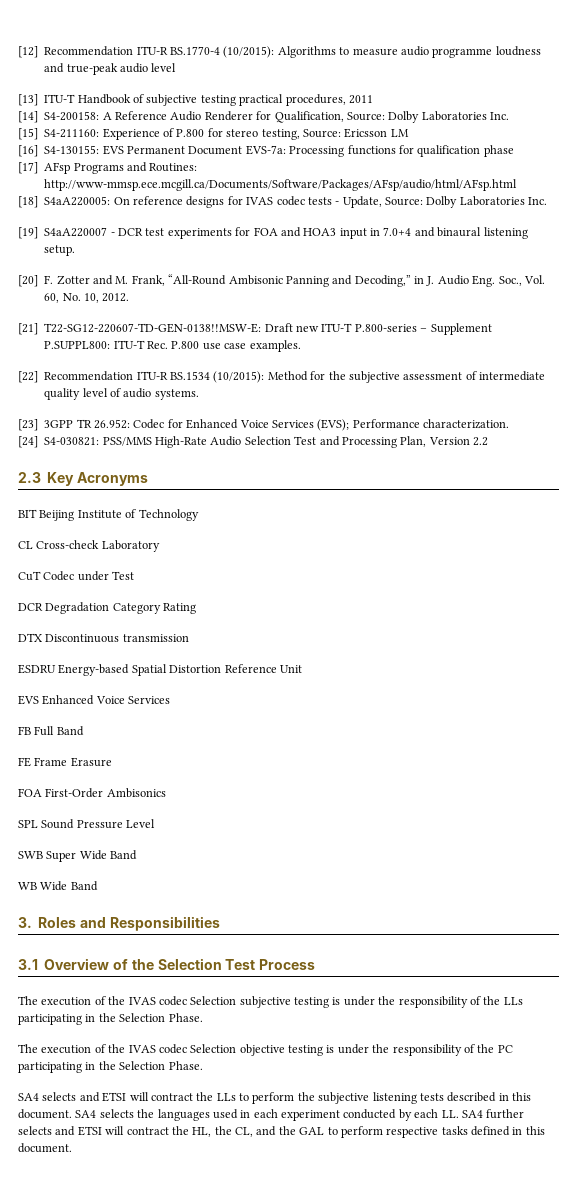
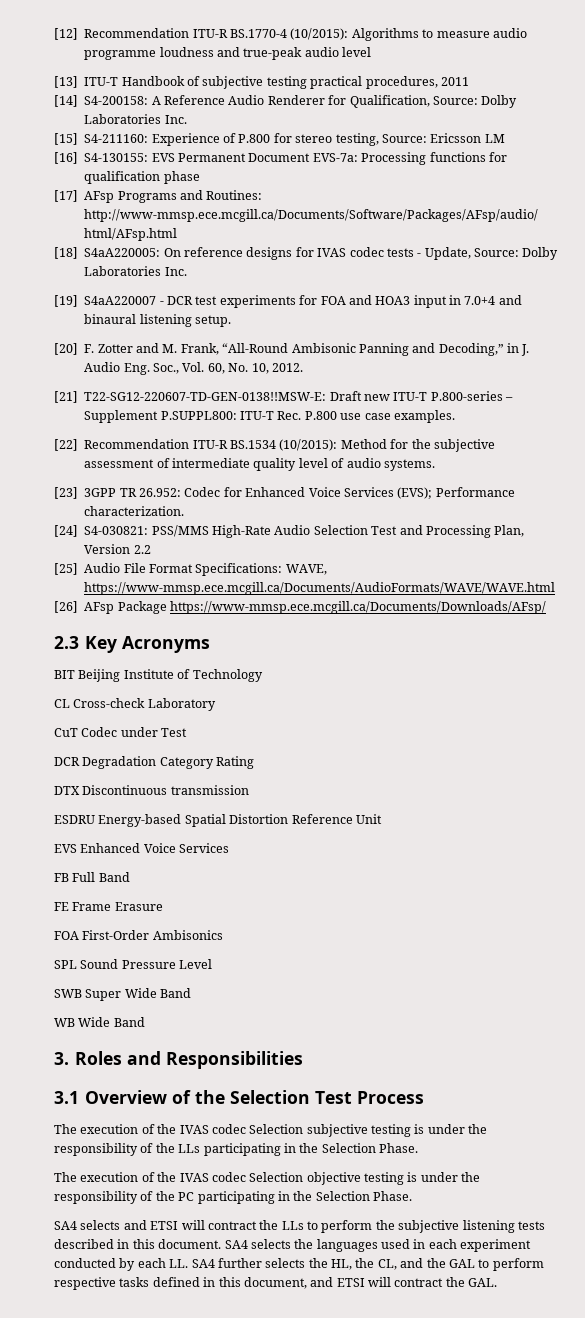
(488, 441) none -> [54,563,327,576] [84,582,556,595] [54,601,546,614] // [25] Audio File Format Specifications: WAVE, https://www-mmsp.ece.mcgill.ca/Documents/AudioFormats/WAVE/WAVE.html // [26] AFsp Package https://www-mmsp.ece.mcgill.ca/Documents/Downloads/AFsp/
[55,1126,169,1136] and ETSI will contract -> (306, 1263) none
[18,1143,72,1153] document. -> [243,1277,498,1289] document, and ETSI will contract the GAL.

